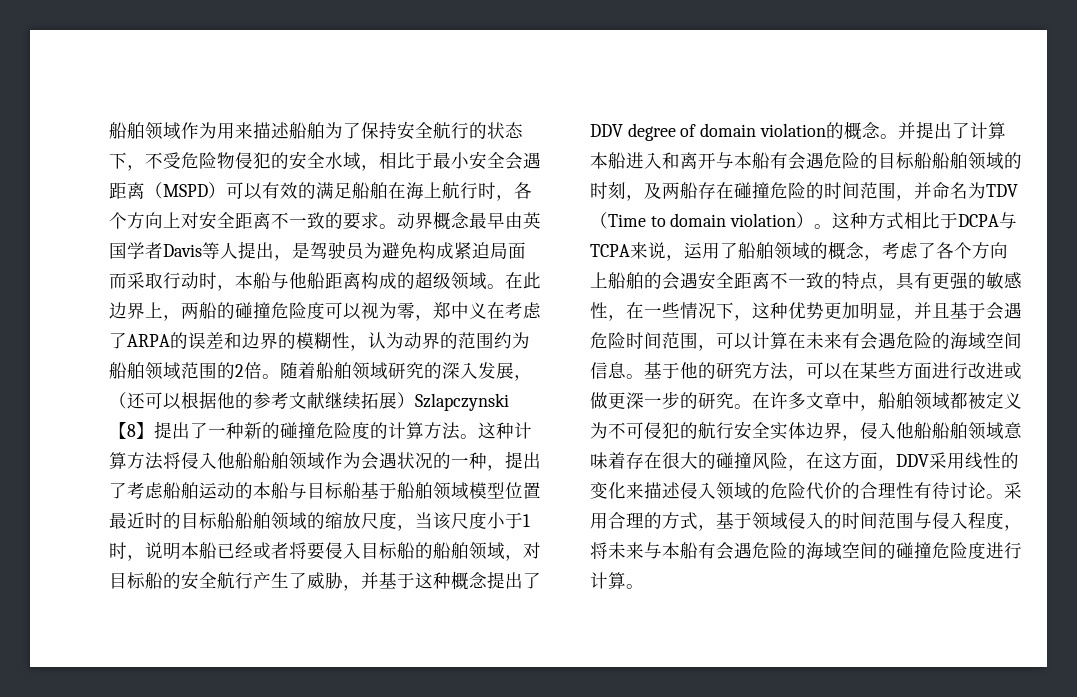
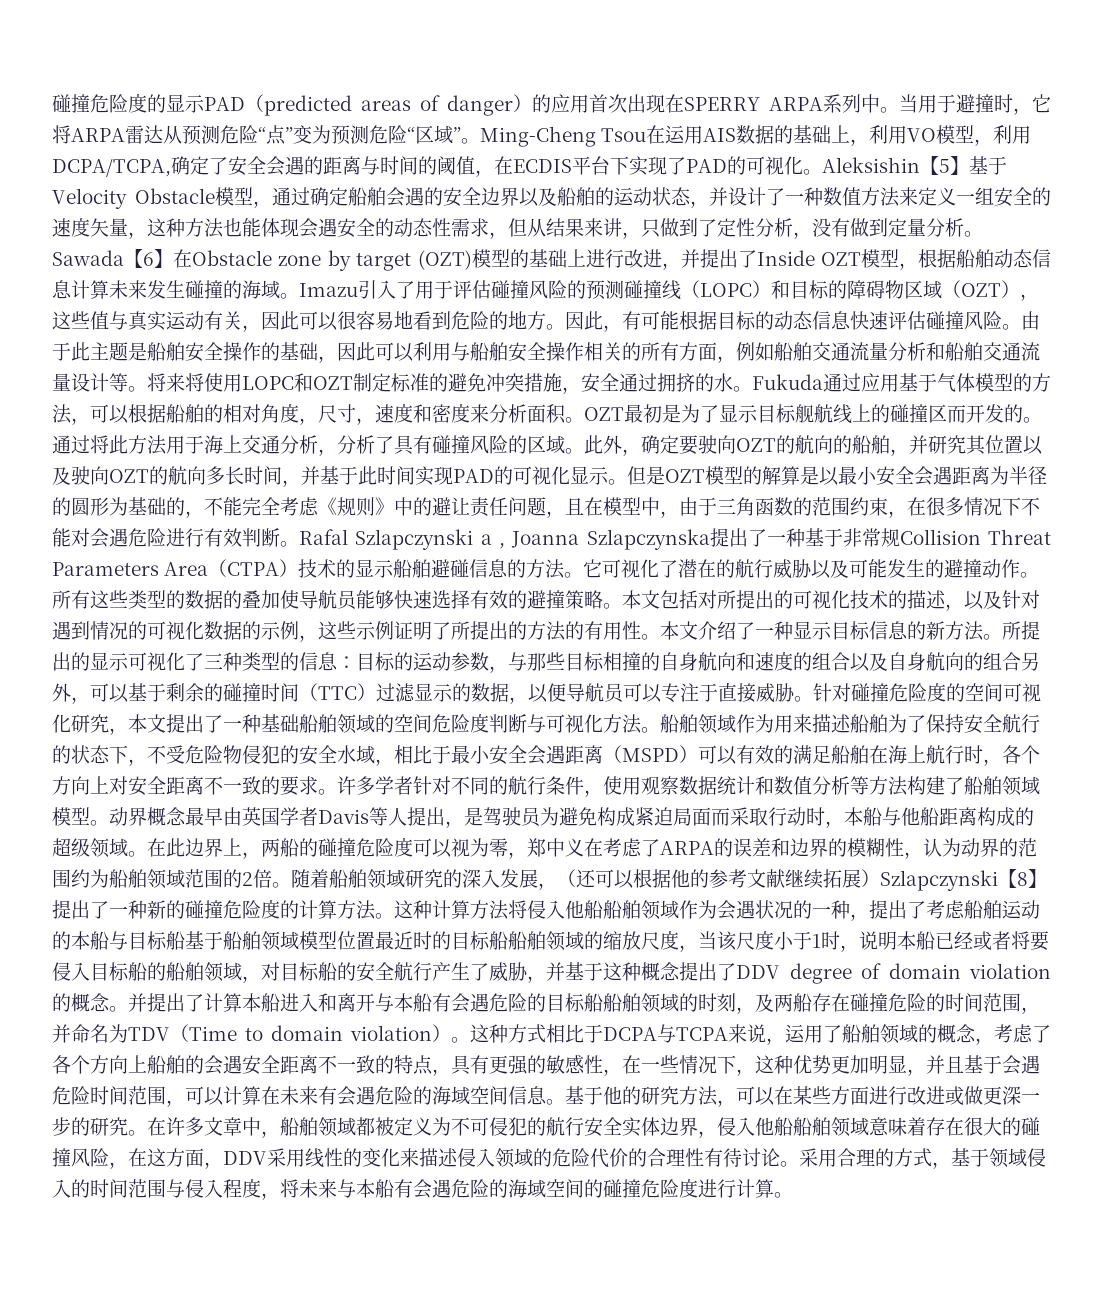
(109, 130) none -> [52,94,1051,116] [52,125,1032,147] [52,156,1007,177] [52,187,1051,209] [52,218,983,239] [52,249,1051,271] [52,280,1039,301] [52,311,1040,332] [52,342,1040,363] [52,373,1051,394] [52,404,1042,425] [52,435,1043,456] [52,466,1047,487] [52,497,1040,518] [52,528,1051,550] [52,559,1040,579] [52,590,1040,611] [52,621,1040,642] [52,652,1040,673] [52,683,1041,704] [52,714,660,735] 碰撞危险度的显示PAD（predicted areas of danger）的应用首次出现在SPERRY ARPA系列中。当用于避撞时，它将ARPA雷达从预测危险“点”变为预测危险“区域”。Ming-Cheng Tsou在运用AIS数据的基础上，利用VO模型，利用DCPA/TCPA,确定了安全会遇的距离与时间的阈值，在ECDIS平台下实现了PAD的可视化。Aleksishin【5】基于Velocity Obstacle模型，通过确定船舶会遇的安全边界以及船舶的运动状态，并设计了一种数值方法来定义一组安全的速度矢量，这种方法也能体现会遇安全的动态性需求，但从结果来讲，只做到了定性分析，没有做到定量分析。Sawada【6】在Obstacle zone by target (OZT)模型的基础上进行改进，并提出了Inside OZT模型，根据船舶动态信息计算未来发生碰撞的海域。Imazu引入了用于评估碰撞风险的预测碰撞线（LOPC）和目标的障碍物区域（OZT），这些值与真实运动有关，因此可以很容易地看到危险的地方。因此，有可能根据目标的动态信息快速评估碰撞风险。由于此主题是船舶安全操作的基础，因此可以利用与船舶安全操作相关的所有方面，例如船舶交通流量分析和船舶交通流量设计等。将来将使用LOPC和OZT制定标准的避免冲突措施，安全通过拥挤的水。Fukuda通过应用基于气体模型的方法，可以根据船舶的相对角度，尺寸，速度和密度来分析面积。OZT最初是为了显示目标舰航线上的碰撞区而开发的。通过将此方法用于海上交通分析，分析了具有碰撞风险的区域。此外，确定要驶向OZT的航向的船舶，并研究其位置以及驶向OZT的航向多长时间，并基于此时间实现PAD的可视化显示。但是OZT模型的解算是以最小安全会遇距离为半径的圆形为基础的，不能完全考虑《规则》中的避让责任问题，且在模型中，由于三角函数的范围约束，在很多情况下不能对会遇危险进行有效判断。Rafal Szlapczynski a , Joanna Szlapczynska提出了一种基于非常规Collision Threat Parameters Area（CTPA）技术的显示船舶避碰信息的方法。它可视化了潜在的航行威胁以及可能发生的避撞动作。所有这些类型的数据的叠加使导航员能够快速选择有效的避撞策略。本文包括对所提出的可视化技术的描述，以及针对遇到情况的可视化数据的示例，这些示例证明了所提出的方法的有用性。本文介绍了一种显示目标信息的新方法。所提出的显示可视化了三种类型的信息：目标的运动参数，与那些目标相撞的自身航向和速度的组合以及自身航向的组合另外，可以基于剩余的碰撞时间（TTC）过滤显示的数据，以便导航员可以专注于直接威胁。针对碰撞危险度的空间可视化研究，本文提出了一种基础船舶领域的空间危险度判断与可视化方法。
(397, 226) none -> [337,776,1040,797] [52,807,109,826] 许多学者针对不同的航行条件，使用观察数据统计和数值分析等方法构建了船舶领域模型。

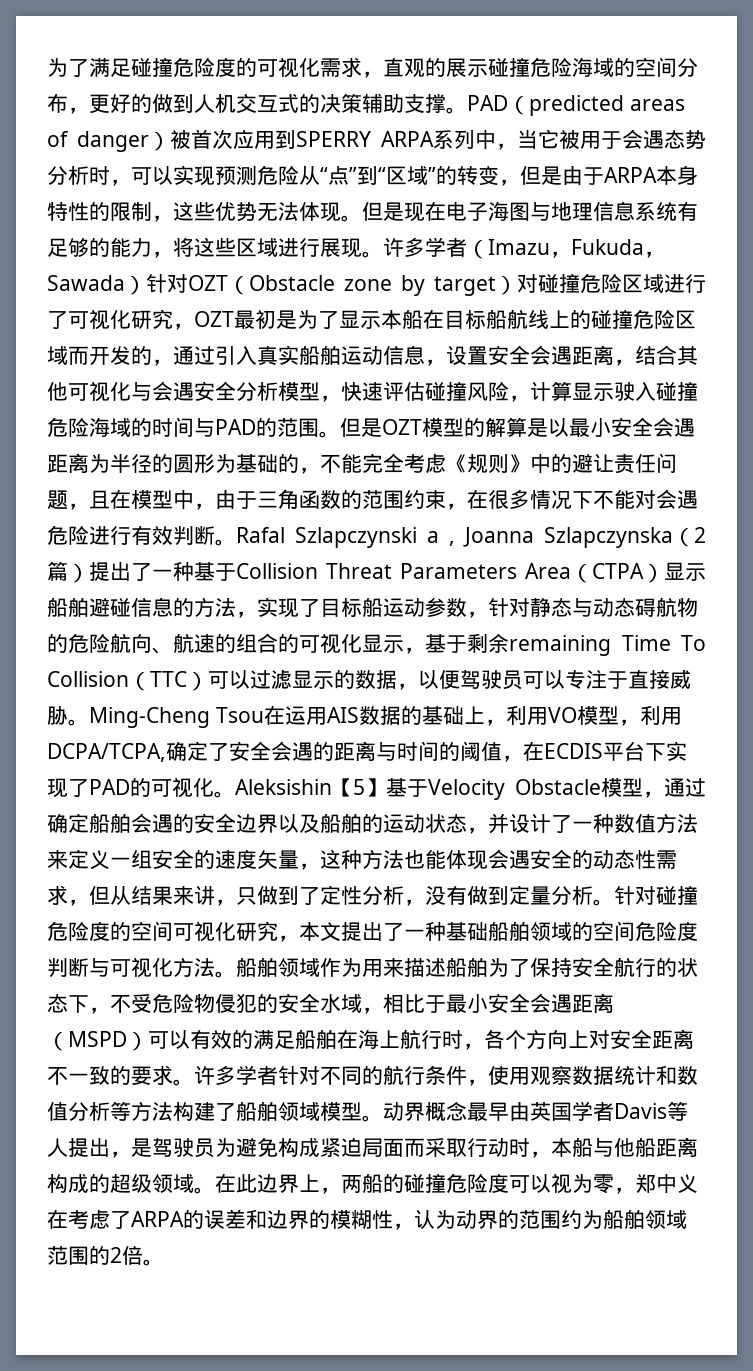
[52,94,205,113] 碰撞危险度的显示 -> [47,57,698,78] [47,93,467,114] 为了满足碰撞危险度的可视化需求，直观的展示碰撞危险海域的空间分布，更好的做到人机交互式的决策辅助支撑。
[532,94,1051,115] [52,125,258,145] 的应用首次出现在SPERRY ARPA系列中。当用于避撞时，它将ARPA雷达从预测危险 -> [170,129,706,150] [47,165,320,186] 被首次应用到SPERRY ARPA系列中，当它被用于会遇态势分析时，可以实现预测危险从
[293,125,461,145] 变为预测危险“区域” -> [357,165,698,186] [47,201,698,222] [47,237,665,259] [47,273,706,296] [47,309,696,330] [47,345,698,366] [47,381,698,402] [47,417,695,438] [47,453,677,474] [47,489,698,510] [47,525,706,548] [47,561,706,583] [47,597,698,618] [47,633,706,656] [47,669,691,691] [47,706,68,725] 到“区域”的转变，但是由于ARPA本身特性的限制，这些优势无法体现。但是现在电子海图与地理信息系统有足够的能力，将这些区域进行展现。许多学者（Imazu，Fukuda，Sawada）针对OZT（Obstacle zone by target）对碰撞危险区域进行了可视化研究，OZT最初是为了显示本船在目标船航线上的碰撞危险区域而开发的，通过引入真实船舶运动信息，设置安全会遇距离，结合其他可视化与会遇安全分析模型，快速评估碰撞风险，计算显示驶入碰撞危险海域的时间与PAD的范围。但是OZT模型的解算是以最小安全会遇距离为半径的圆形为基础的，不能完全考虑《规则》中的避让责任问题，且在模型中，由于三角函数的范围约束，在很多情况下不能对会遇危险进行有效判断。Rafal Szlapczynski a , Joanna Szlapczynska（2篇）提出了一种基于Collision Threat Parameters Area（CTPA）显示船舶避碰信息的方法，实现了目标船运动参数，针对静态与动态碍航物的危险航向、航速的组合的可视化显示，基于剩余remaining Time To Collision（TTC）可以过滤显示的数据，以便驾驶员可以专注于直接威胁
[52,249,1051,271] [52,280,1039,301] [52,311,1040,332] [52,342,1040,363] [52,373,1051,394] [52,404,1042,425] [52,435,1043,456] [52,466,1047,487] [52,497,1040,518] [52,528,1051,550] [52,559,1040,579] [52,590,1040,611] [52,621,1040,642] [52,652,1040,673] [52,683,813,704] Sawada【6】在Obstacle zone by target (OZT)模型的基础上进行改进，并提出了Inside OZT模型，根据船舶动态信息计算未来发生碰撞的海域。Imazu引入了用于评估碰撞风险的预测碰撞线（LOPC）和目标的障碍物区域（OZT），这些值与真实运动有关，因此可以很容易地看到危险的地方。因此，有可能根据目标的动态信息快速评估碰撞风险。由于此主题是船舶安全操作的基础，因此可以利用与船舶安全操作相关的所有方面，例如船舶交通流量分析和船舶交通流量设计等。将来将使用LOPC和OZT制定标准的避免冲突措施，安全通过拥挤的水。Fukuda通过应用基于气体模型的方法，可以根据船舶的相对角度，尺寸，速度和密度来分析面积。OZT最初是为了显示目标舰航线上的碰撞区而开发的。通过将此方法用于海上交通分析，分析了具有碰撞风险的区域。此外，确定要驶向OZT的航向的船舶，并研究其位置以及驶向OZT的航向多长时间，并基于此时间实现PAD的可视化显示。但是OZT模型的解算是以最小安全会遇距离为半径的圆形为基础的，不能完全考虑《规则》中的避让责任问题，且在模型中，由于三角函数的范围约束，在很多情况下不能对会遇危险进行有效判断。Rafal Szlapczynski a , Joanna Szlapczynska提出了一种基于非常规Collision Threat Parameters Area（CTPA）技术的显示船舶避碰信息的方法。它可视化了潜在的航行威胁以及可能发生的避撞动作。所有这些类型的数据的叠加使导航员能够快速选择有效的避撞策略。本文包括对所提出的可视化技术的描述，以及针对遇到情况的可视化数据的示例，这些示例证明了所提出的方法的有用性。本文介绍了一种显示目标信息的新方法。所提出的显示可视化了三种类型的信息：目标的运动参数，与那些目标相撞的自身航向和速度的组合以及自身航向的组合另外，可以基于剩余的碰撞时间（TTC）过滤显示的数据，以便导航员可以专注于直接威胁。 -> (614, 902) none
[291,869,1047,891] [52,900,1040,921] [52,931,1049,952] [52,962,1051,984] [52,993,1040,1014] [52,1024,1051,1045] [52,1055,1040,1076] [52,1086,1040,1107] [52,1117,1040,1138] [52,1148,1046,1169] [52,1179,793,1200] 随着船舶领域研究的深入发展，（还可以根据他的参考文献继续拓展）Szlapczynski【8】提出了一种新的碰撞危险度的计算方法。这种计算方法将侵入他船船舶领域作为会遇状况的一种，提出了考虑船舶运动的本船与目标船基于船舶领域模型位置最近时的目标船船舶领域的缩放尺度，当该尺度小于1时，说明本船已经或者将要侵入目标船的船舶领域，对目标船的安全航行产生了威胁，并基于这种概念提出了DDV degree of domain violation的概念。并提出了计算本船进入和离开与本船有会遇危险的目标船船舶领域的时刻，及两船存在碰撞危险的时间范围，并命名为TDV（Time to domain violation）。这种方式相比于DCPA与TCPA来说，运用了船舶领域的概念，考虑了各个方向上船舶的会遇安全距离不一致的特点，具有更强的敏感性，在一些情况下，这种优势更加明显，并且基于会遇危险时间范围，可以计算在未来有会遇危险的海域空间信息。基于他的研究方法，可以在某些方面进行改进或做更深一步的研究。在许多文章中，船舶领域都被定义为不可侵犯的航行安全实体边界，侵入他船船舶领域意味着存在很大的碰撞风险，在这方面，DDV采用线性的变化来描述侵入领域的危险代价的合理性有待讨论。采用合理的方式，基于领域侵入的时间范围与侵入程度，将未来与本船有会遇危险的海域空间的碰撞危险度进行计算。 -> (164, 1262) none

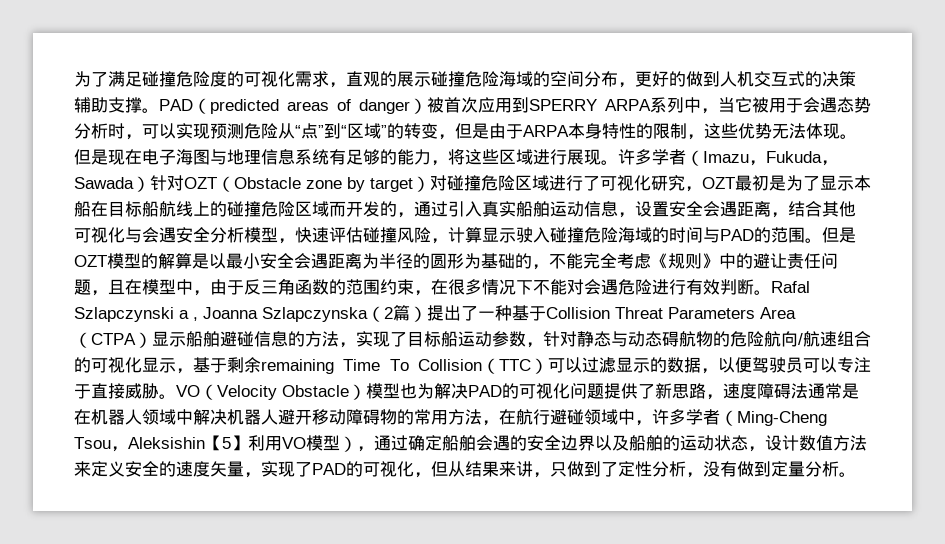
(257, 500) none -> [244,279,261,295] 反
[152,633,236,654] 、航速的 -> [798,331,837,347] /航速
[89,705,682,728] [47,741,687,762] [47,777,643,800] Ming-Cheng Tsou在运用AIS数据的基础上，利用VO模型，利用DCPA/TCPA,确定了安全会遇的距离与时间的阈值，在ECDIS平台下实现了PAD的可视化。Aleksishin【5】基于Velocity Obstacle模型 -> [176,383,859,400] [74,409,827,426] [74,435,357,452] VO（Velocity Obstacle）模型也为解决PAD的可视化问题提供了新思路，速度障碍法通常是在机器人领域中解决机器人避开移动障碍物的常用方法，在航行避碰领域中，许多学者（Ming-Cheng Tsou，Aleksishin【5】利用VO模型）
[488,813,614,834] 并设计了一种 -> [765,435,799,451] 设计
[110,850,152,869] 一组 -> (125, 469) none
[320,849,677,870] [47,885,68,905] 这种方法也能体现会遇安全的动态性需求 -> [261,461,414,477] 实现了PAD的可视化
[614,885,698,905] [47,921,698,942] [47,957,698,978] [47,993,614,1014] [47,1029,694,1051] [47,1065,698,1086] [47,1101,688,1122] [47,1137,698,1158] [47,1173,698,1194] [47,1209,687,1230] [47,1245,164,1266] 针对碰撞危险度的空间可视化研究，本文提出了一种基础船舶领域的空间危险度判断与可视化方法。船舶领域作为用来描述船舶为了保持安全航行的状态下，不受危险物侵犯的安全水域，相比于最小安全会遇距离（MSPD）可以有效的满足船舶在海上航行时，各个方向上对安全距离不一致的要求。许多学者针对不同的航行条件，使用观察数据统计和数值分析等方法构建了船舶领域模型。动界概念最早由英国学者Davis等人提出，是驾驶员为避免构成紧迫局面而采取行动时，本船与他船距离构成的超级领域。在此边界上，两船的碰撞危险度可以视为零，郑中义在考虑了ARPA的误差和边界的模糊性，认为动界的范围约为船舶领域范围的2倍。 -> (856, 474) none

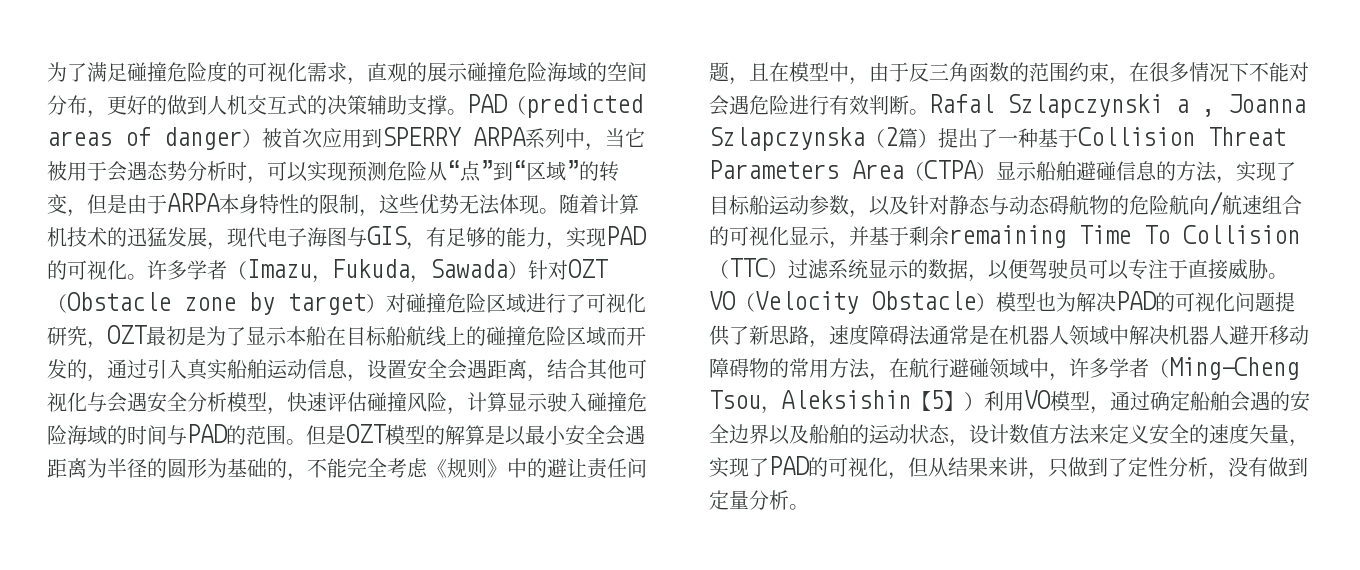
[74,149,601,166] 但是现在电子海图与地理信息系统有足够的能力，将这些区域进行展现 -> [559,194,639,214] [47,226,646,250] [47,260,127,280] 随着计算机技术的迅猛发展，现代电子海图与GIS，有足够的能力，实现PAD的可视化
(543, 345) none -> [869,196,909,216] 以及
(193, 371) none -> [849,226,869,246] 并
[548,357,616,373] 可以过滤 -> [788,259,868,279] 过滤系统
(248, 443) none -> [964,392,984,411] ）
[340,436,357,452] ） -> (1090, 400) none

